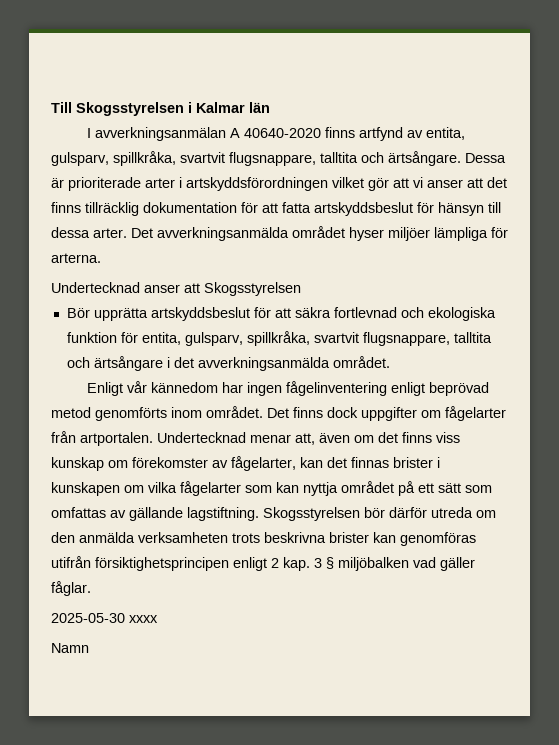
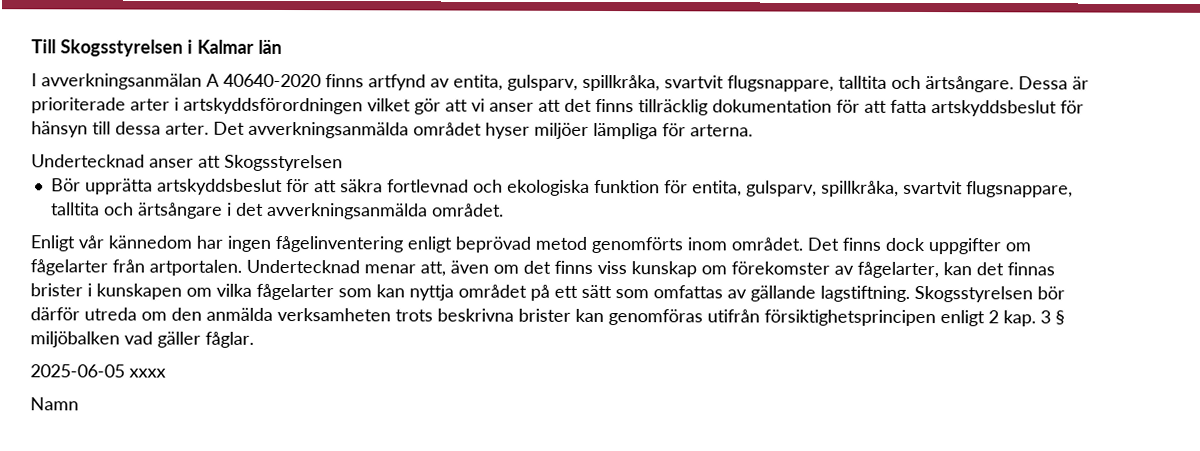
[51,613,125,623] 2025-05-30 -> [30,364,125,378] 2025-06-05

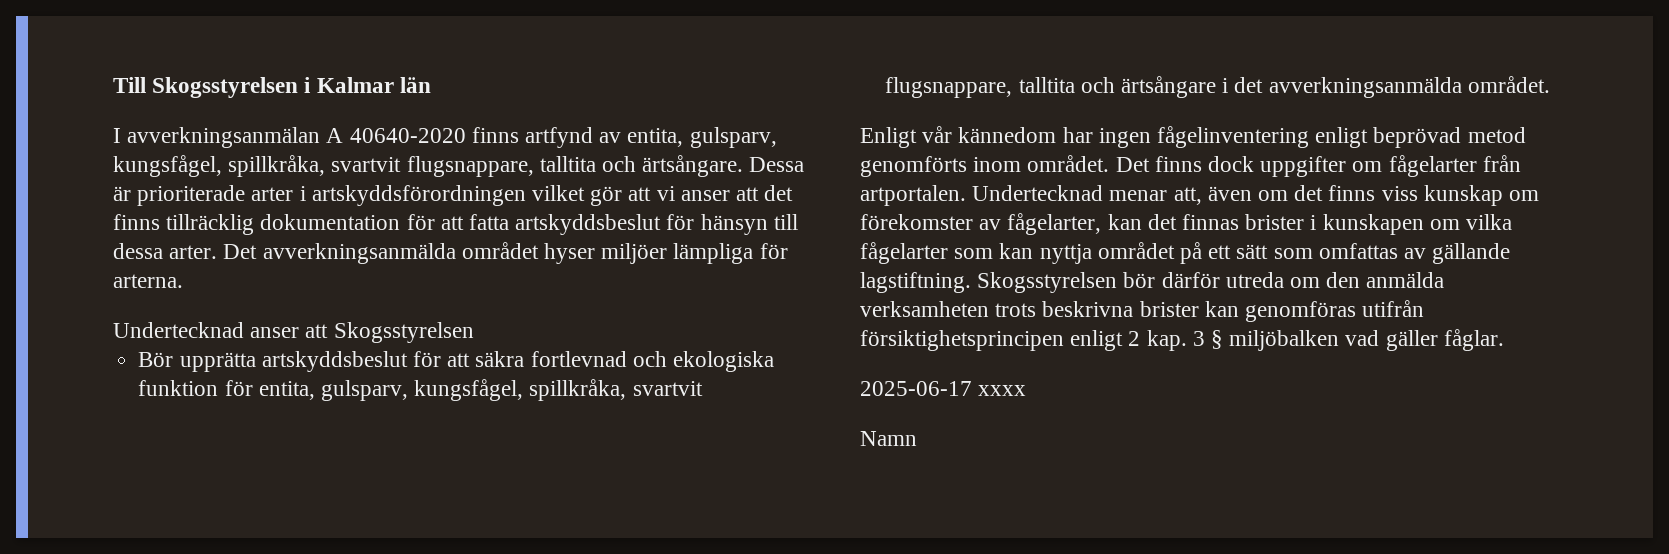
(578, 82) none -> [113,155,222,177] kungsfågel,
(817, 188) none -> [414,379,524,401] kungsfågel,
[30,364,125,378] 2025-06-05 -> [860,381,972,396] 2025-06-17

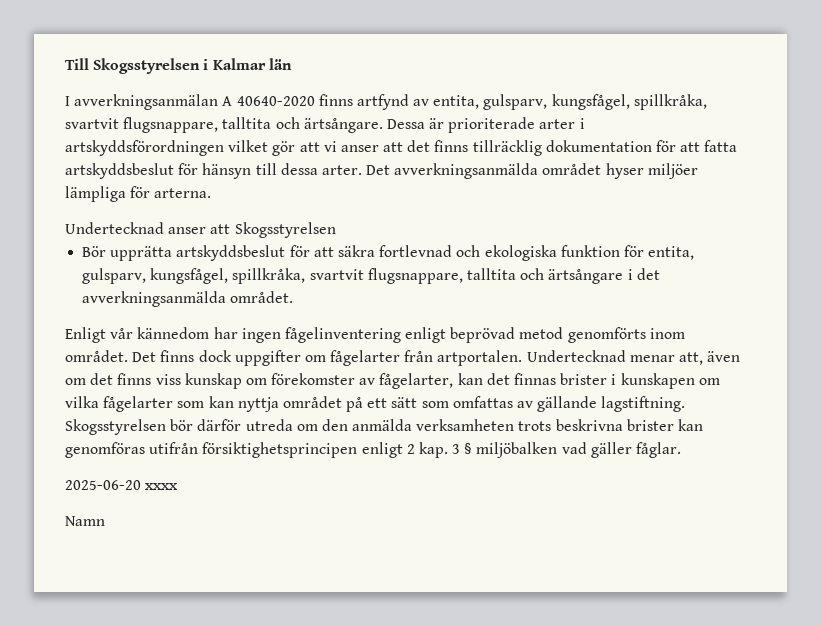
[860,381,972,396] 2025-06-17 -> [65,480,141,490] 2025-06-20

